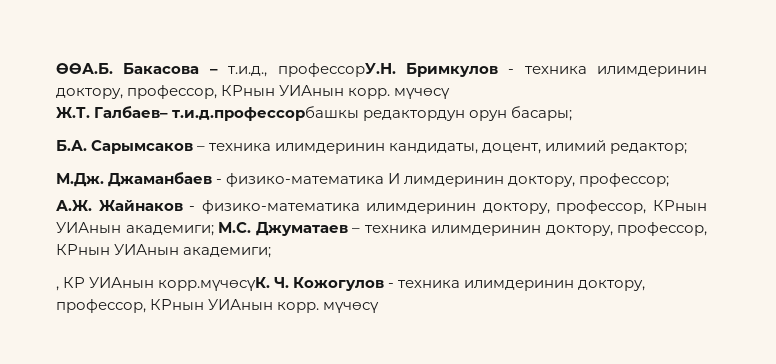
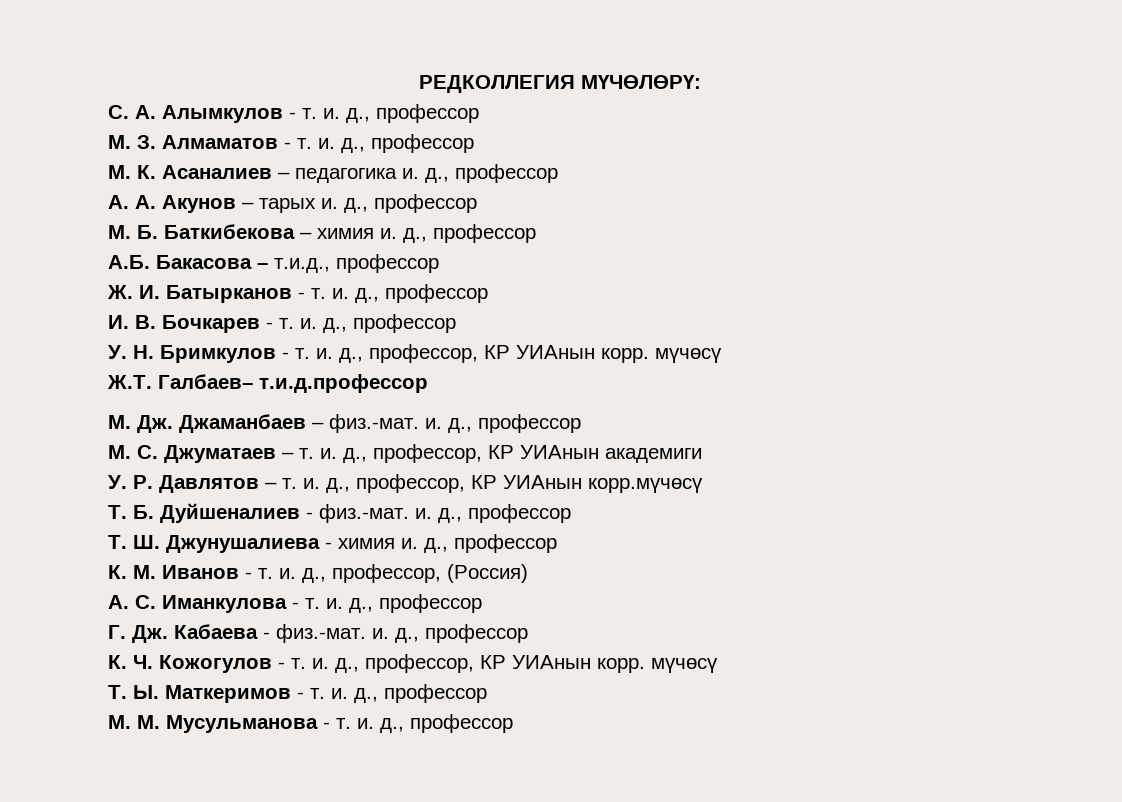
[56,63,707,77] [56,85,276,99] ӨӨА.Б. Бакасова – т.и.д., профессорУ.Н. Бримкулов - техника илимдеринин доктору, профессор, КРнын -> [419,75,701,93] [108,104,479,123] [108,134,474,153] [108,164,558,183] [108,194,477,213] [108,224,536,243] [108,254,439,273] [107,284,488,303] [108,314,456,333] [108,344,510,363] РЕДКОЛЛЕГИЯ МҮЧӨЛӨРҮ: // С. А. Алымкулов - т. и. д., профессор // М. З. Алмаматов - т. и. д., профессор // М. К. Асаналиев – педагогика и. д., профессор // А. А. Акунов – тарых и. д., профессор // М. Б. Баткибекова – химия и. д., профессор // А.Б. Бакасова – т.и.д., профессор // Ж. И. Батырканов - т. и. д., профессор // И. В. Бочкарев - т. и. д., профессор // У. Н. Бримкулов - т. и. д., профессор, КР
[172,106,573,121] [56,140,688,154] [56,172,670,187] [56,200,707,214] [56,222,707,236] [56,244,272,258] [56,277,646,291] [56,299,380,313] т.и.д.профессорбашкы редактордун орун басары; // Б.А. Сарымсаков – техника илимдеринин кандидаты, доцент, илимий редактор; // М.Дж. Джаманбаев - физико-математика И лимдеринин доктору, профессор; // А.Ж. Жайнаков - физико-математика илимдеринин доктору, профессор, КРнын УИАнын академиги; М.С. Джуматаев – техника илимдеринин доктору, профессор, КРнын УИАнын академиги; // , КР УИАнын корр.мүчөсүК. Ч. Кожогулов - техника илимдеринин доктору, профессор, КРнын УИАнын корр. мүчөсү -> [259,374,428,393] [108,414,581,433] [108,444,702,463] [108,474,703,493] [108,503,571,523] [108,534,557,553] [108,564,528,583] [108,594,482,613] [108,624,528,643] [108,654,718,673] [108,684,487,703] [108,714,513,733] т.и.д.профессор // М. Дж. Джаманбаев – физ.-мат. и. д., профессор // М. С. Джуматаев – т. и. д., профессор, КР УИАнын академиги // У. Р. Давлятов – т. и. д., профессор, КР УИАнын корр.мүчөсү // Т. Б. Дуйшеналиев - физ.-мат. и. д., профессор // Т. Ш. Джунушалиева - химия и. д., профессор // К. М. Иванов - т. и. д., профессор, (Россия) // А. С. Иманкулова - т. и. д., профессор // Г. Дж. Кабаева - физ.-мат. и. д., профессор // К. Ч. Кожогулов - т. и. д., профессор, КР УИАнын корр. мүчөсү // Т. Ы. Маткеримов - т. и. д., профессор // М. М. Мусульманова - т. и. д., профессор

